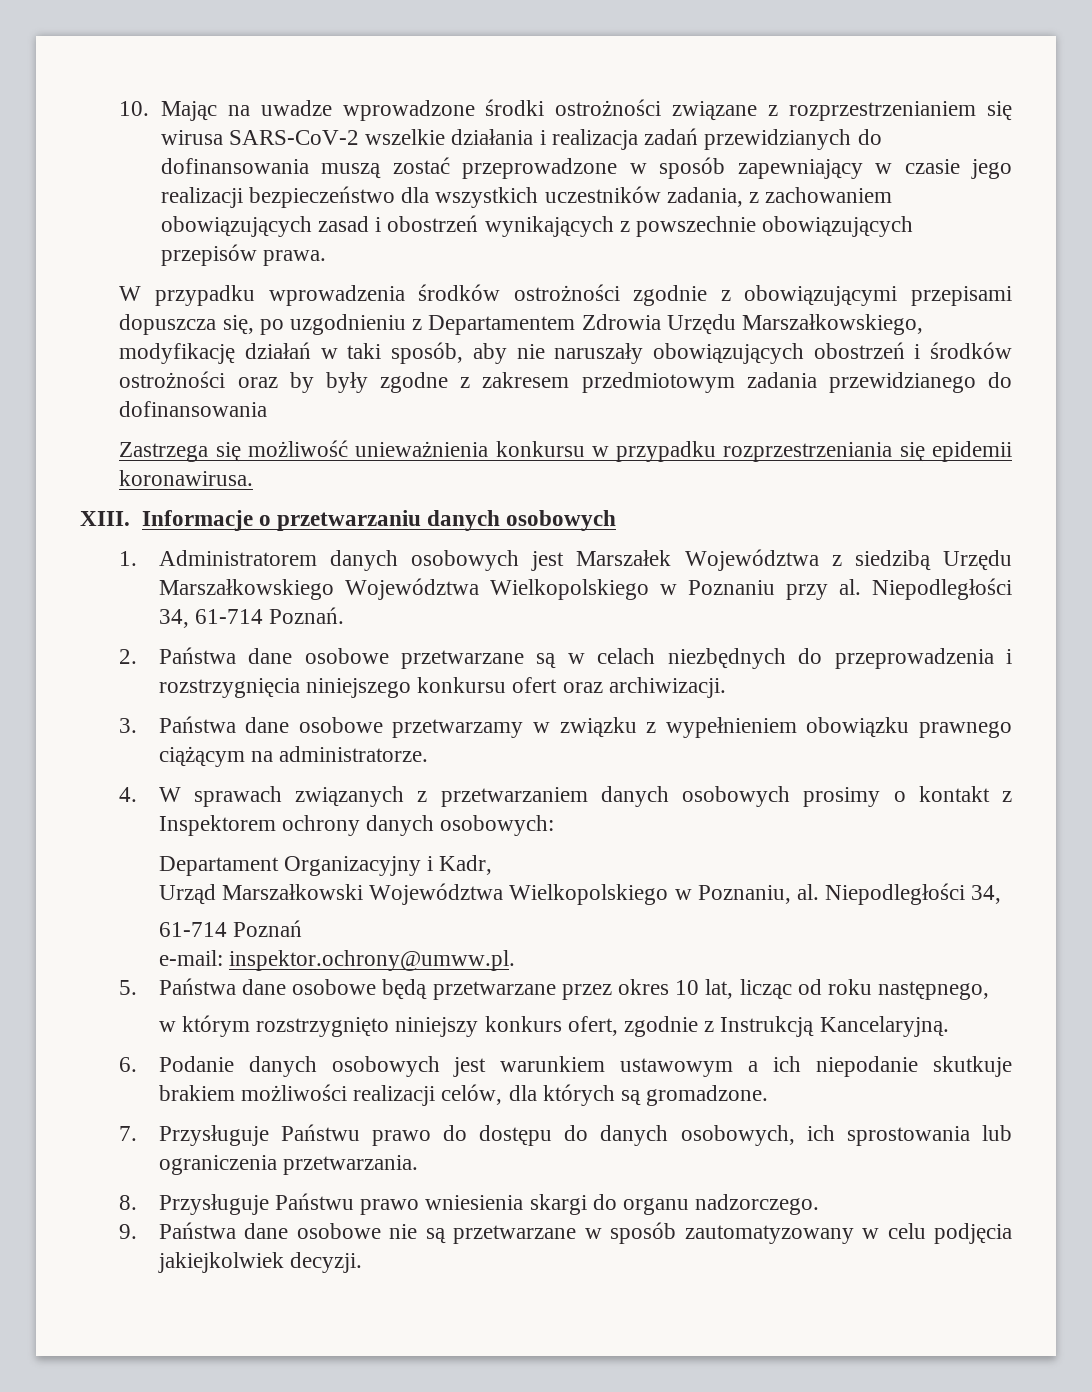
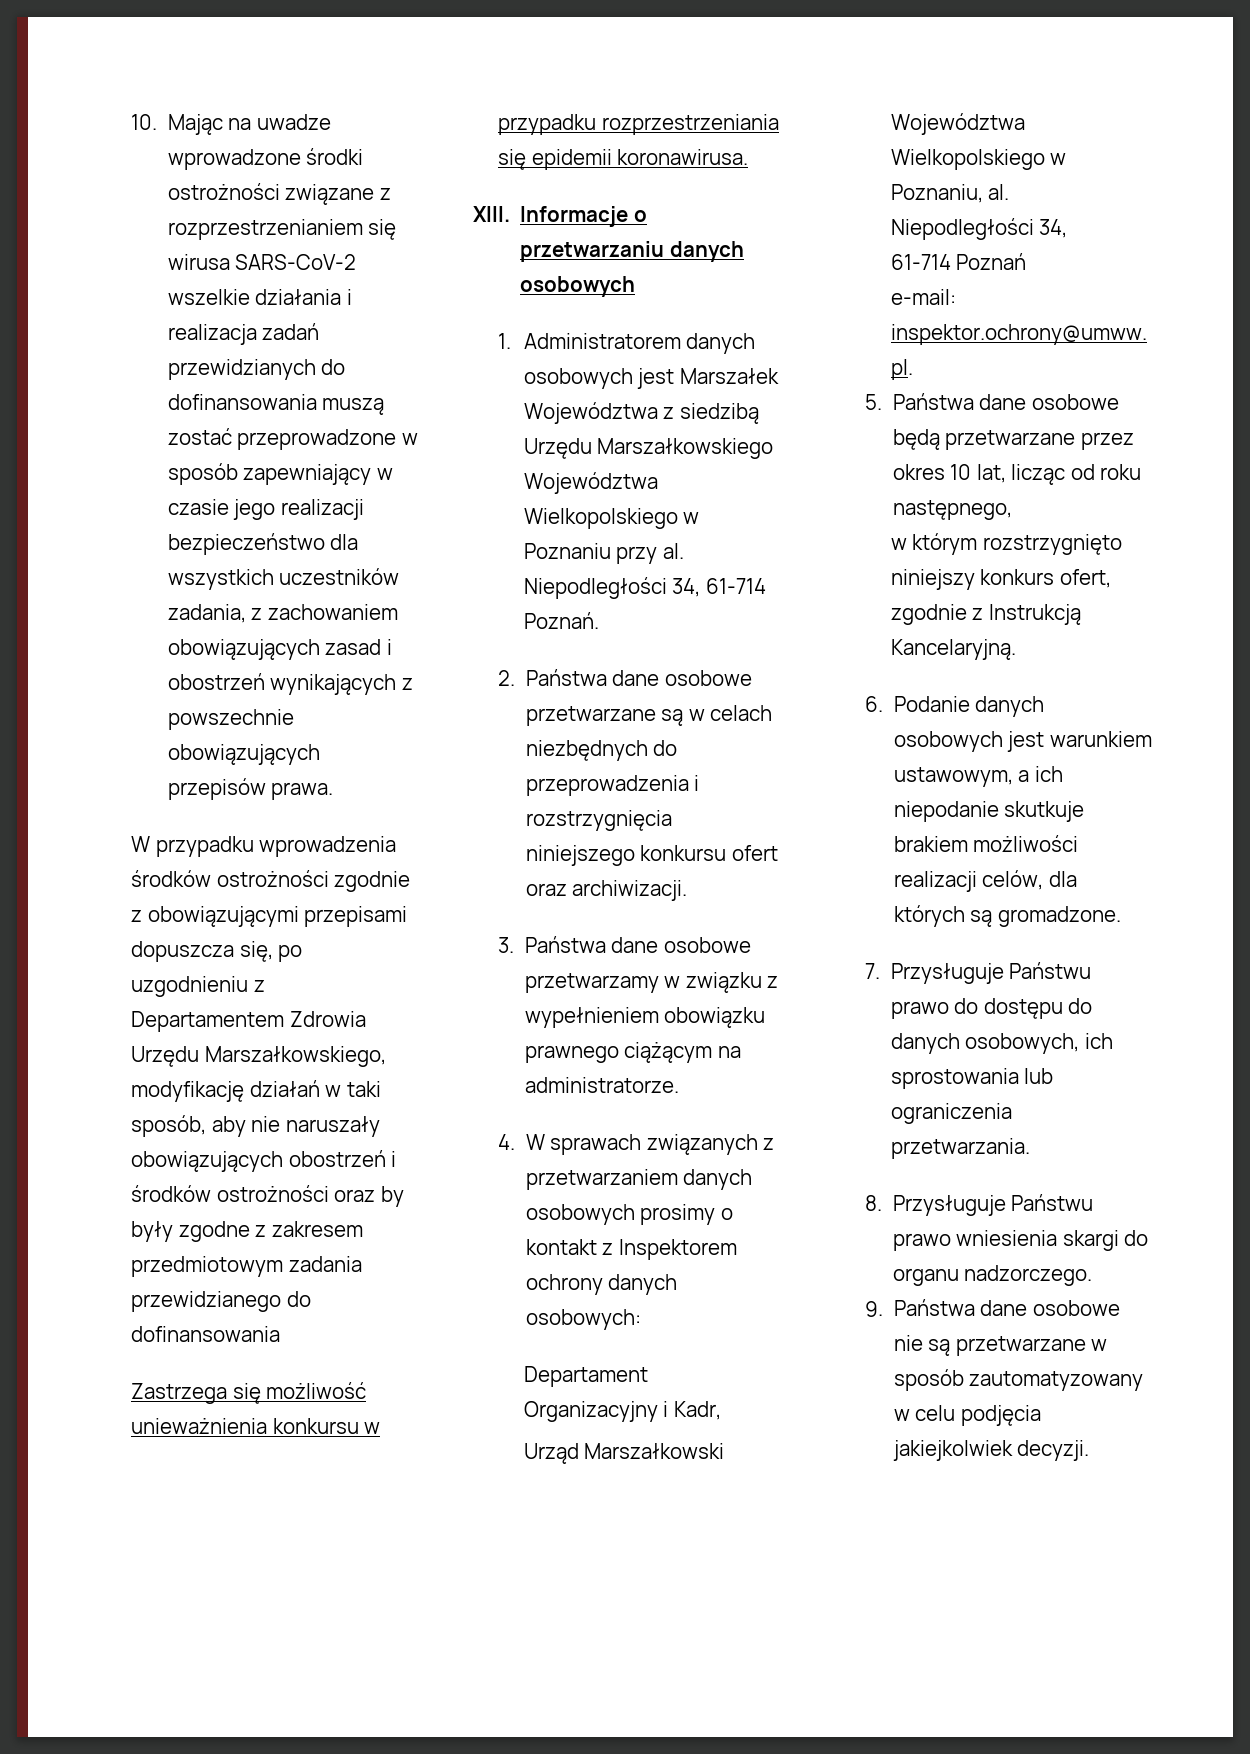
[620,1058,734,1077] ustawowym -> [893,767,1013,787] ustawowym,

